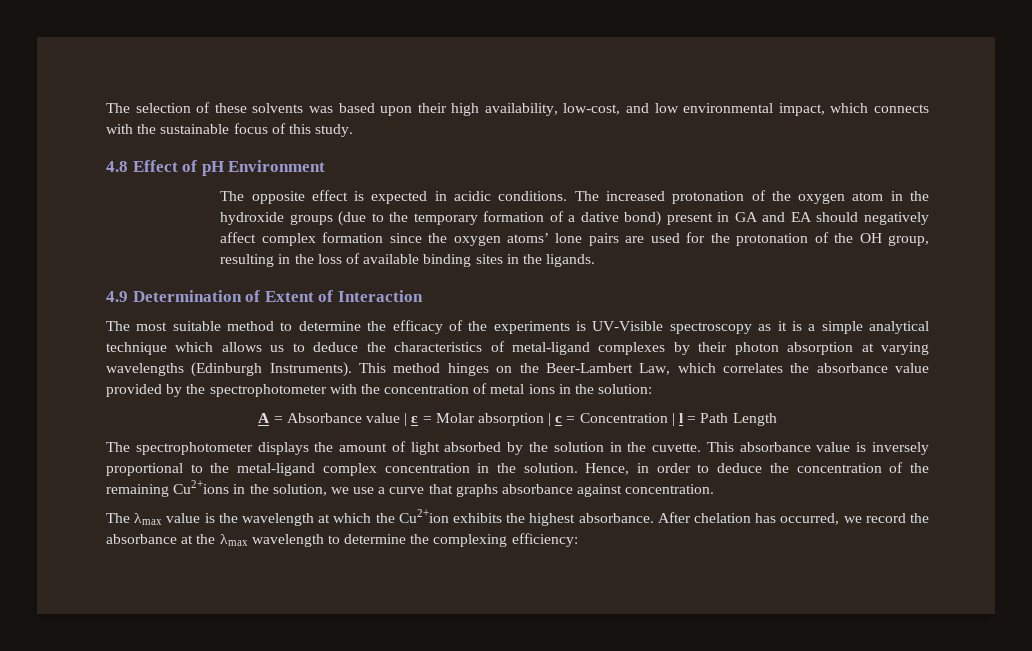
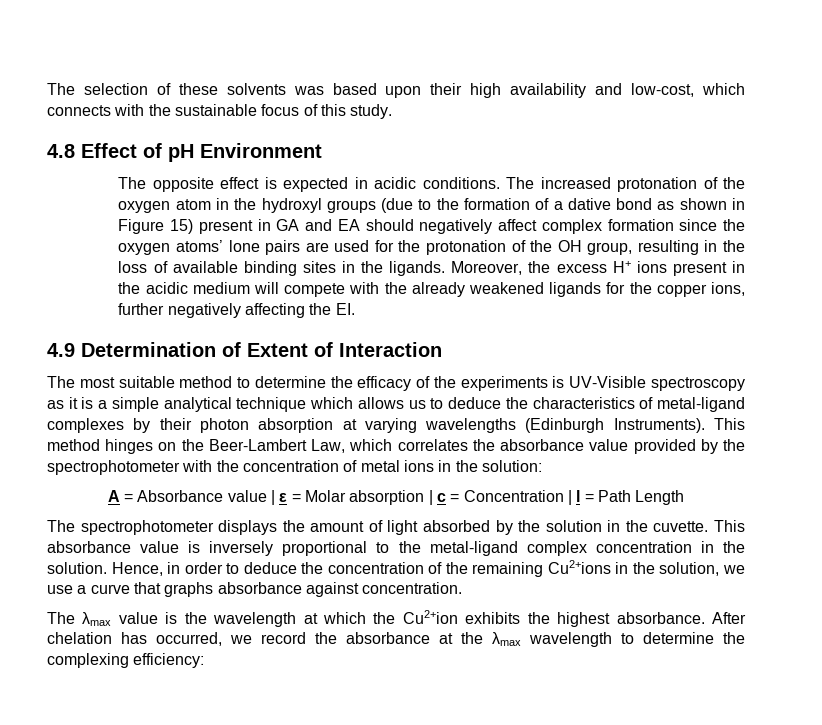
[484,103,825,116] availability, low-cost, and low environmental impact, -> [510,83,695,98] availability and low-cost,
[220,212,285,225] hydroxide -> [261,198,322,213] hydroxyl
[413,213,478,225] temporary -> (459, 204) none
[624,211,662,226] bond) -> [616,198,746,210] [118,219,194,234] bond as shown in Figure 15)
(596, 260) none -> [451,261,746,276] [118,282,746,297] [118,303,355,318] Moreover, the excess H+ ions present in the acidic medium will compete with the already weakened ligands for the copper ions, further negatively affecting the EI.

